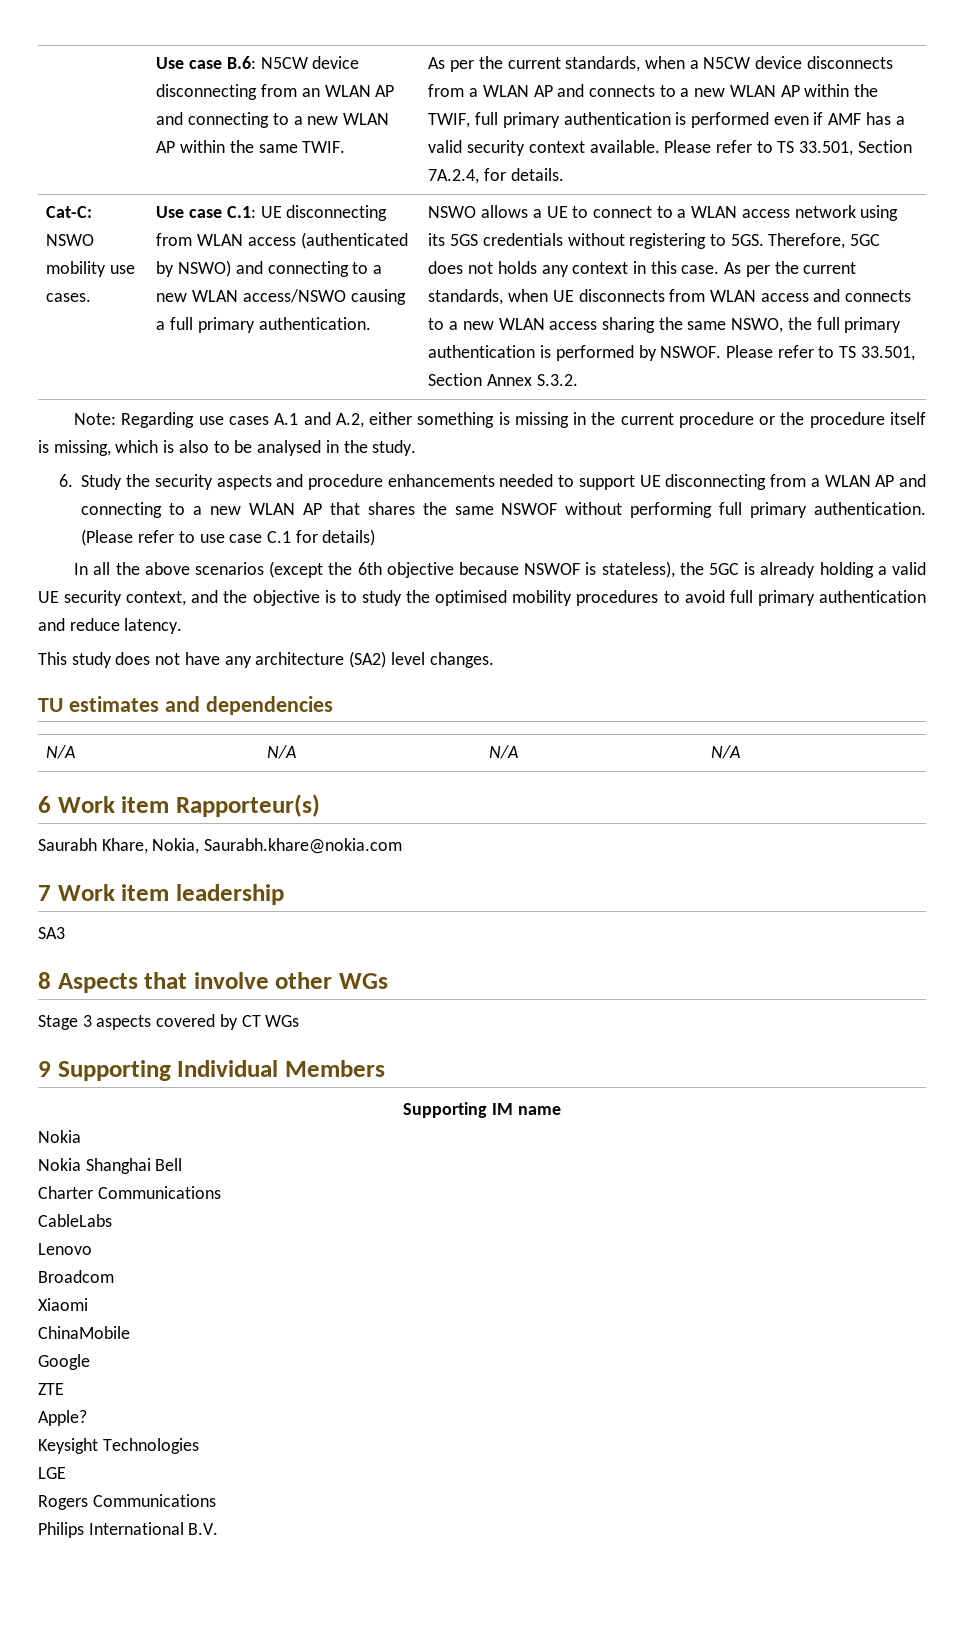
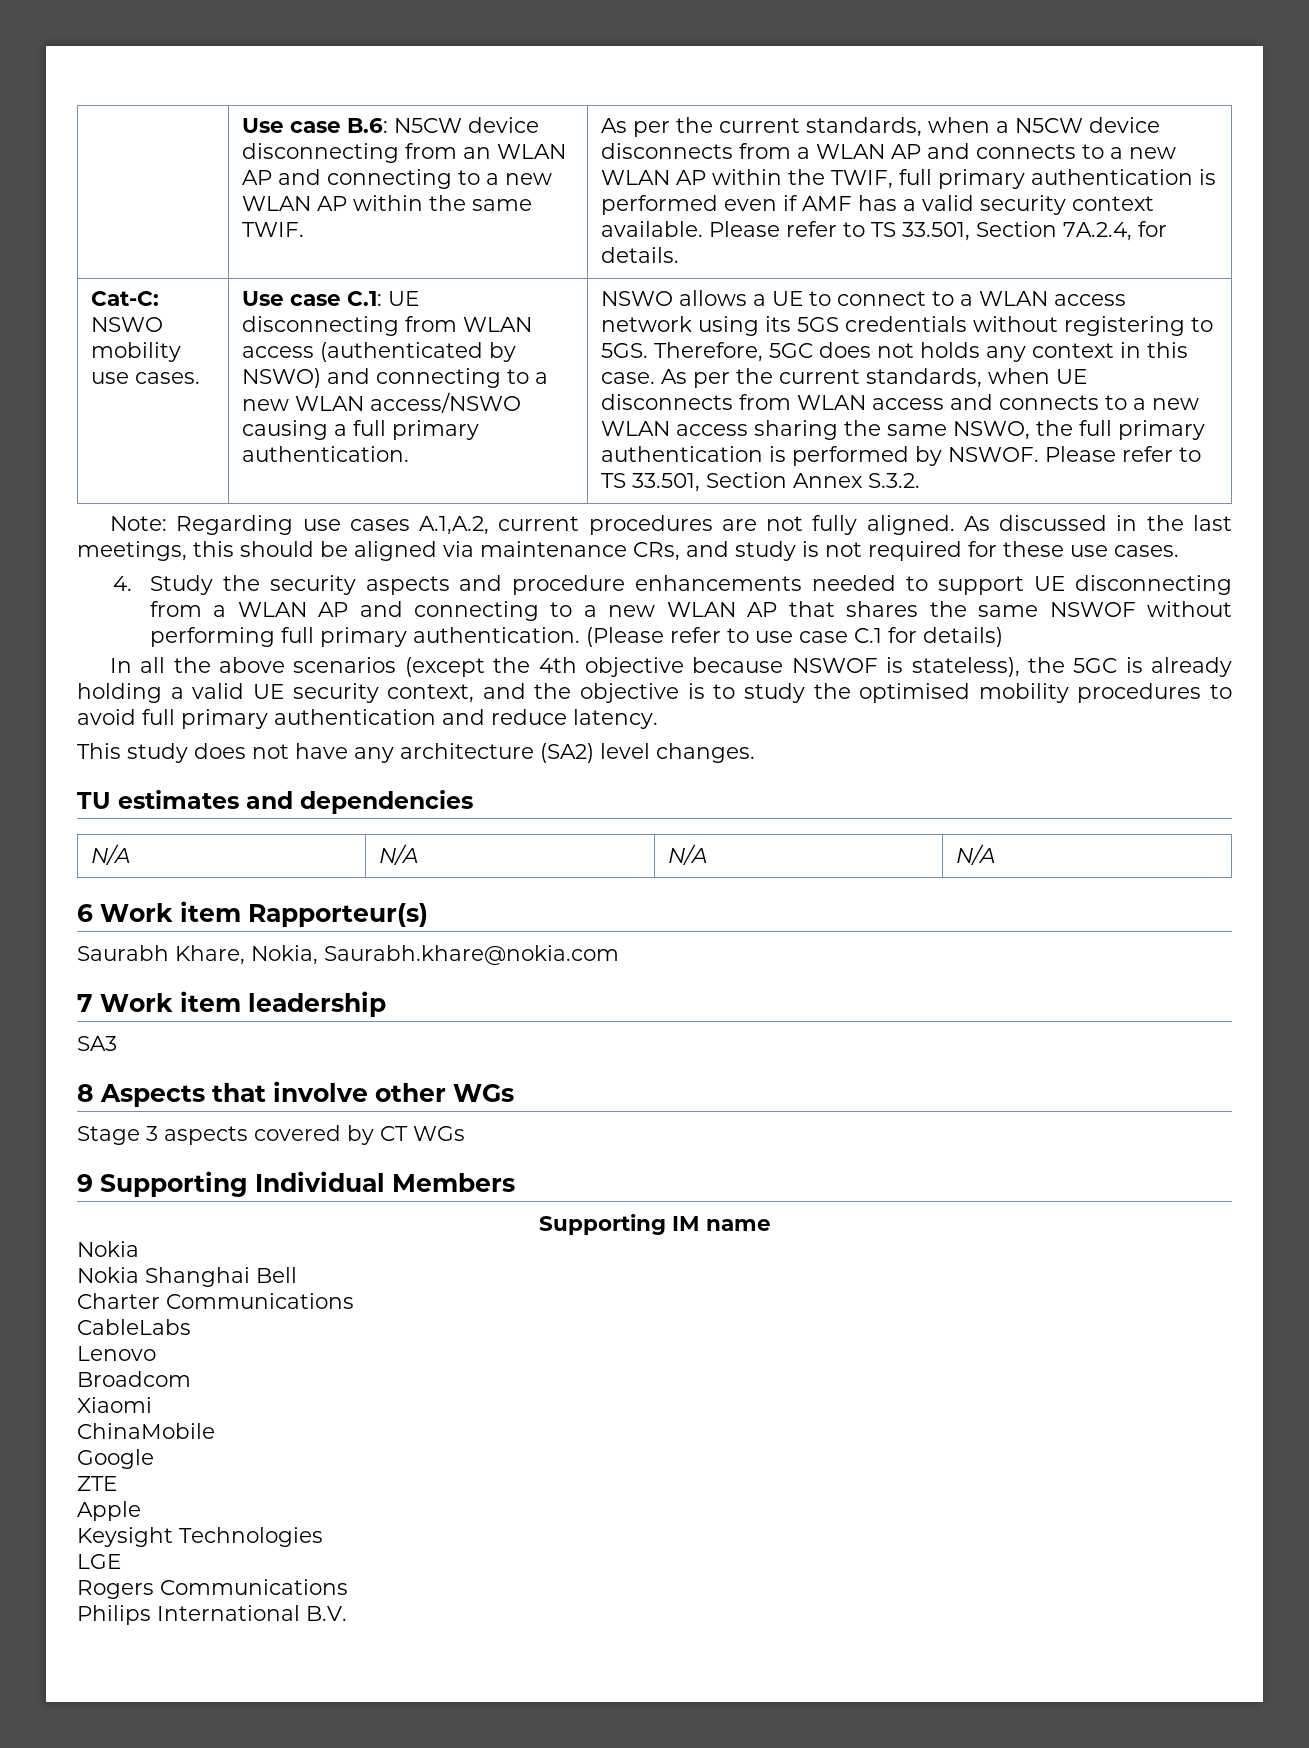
[274,412,926,428] [38,440,417,456] [58,474,73,487] A.1 and A.2, either something is missing in the current procedure or the procedure itself is missing, which is also to be analysed in the study. // 6. -> [419,515,1232,535] [77,541,1179,561] [113,576,133,591] A.1,A.2, current procedures are not fully aligned. As discussed in the last meetings, this should be aligned via maintenance CRs, and study is not required for these use cases. // 4.
[357,562,382,575] 6th -> [538,657,577,673] 4th
[38,1410,87,1426] Apple? -> [77,1501,141,1521] Apple

